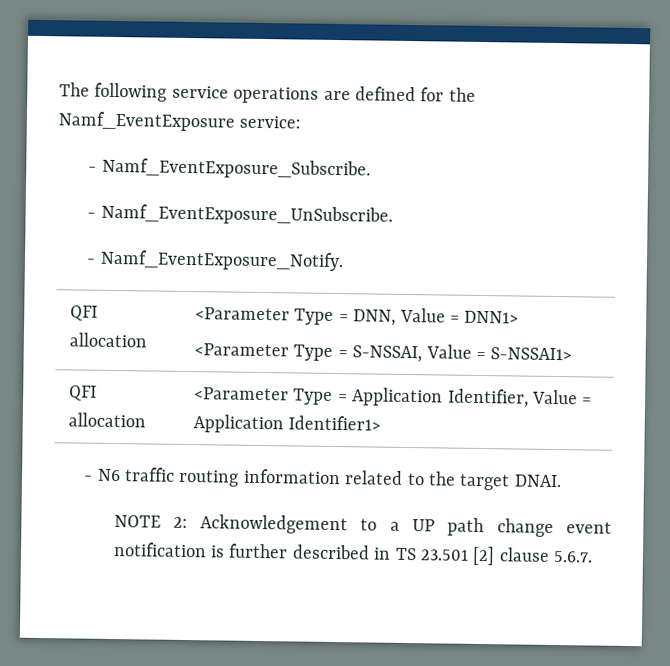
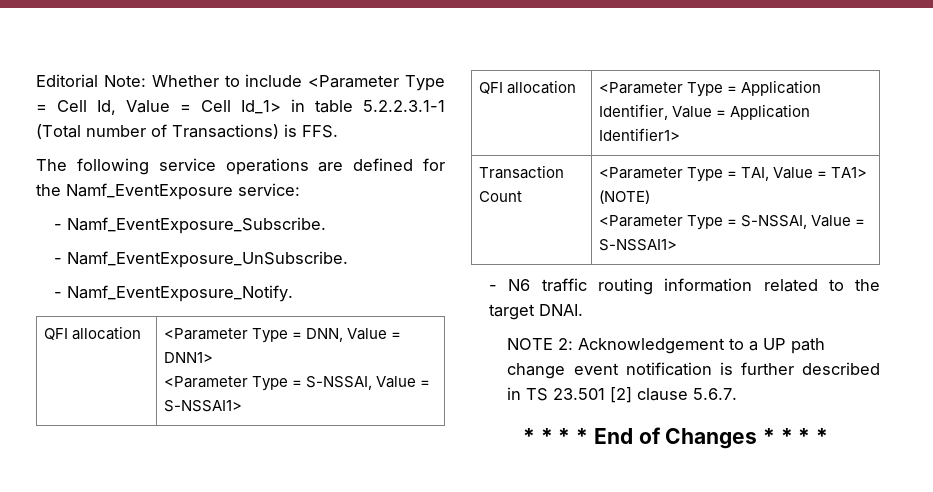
(59, 89) none -> [36,74,445,91] [36,99,445,115] [36,124,338,139] Editorial Note: Whether to include <Parameter Type = Cell Id, Value = Cell Id_1> in table 5.2.2.3.1-1 (Total number of Transactions) is FFS. //
(382, 423) none -> [479,165,565,179] [479,191,523,202] [599,167,868,182] [599,190,651,204] [599,215,866,230] [599,239,678,251] // Transaction Count | <Parameter Type = TAI, Value = TA1> (NOTE) // <Parameter Type = S-NSSAI, Value = S-NSSAI1>
(594, 557) none -> [523,427,828,449] // * * * * End of Changes * * * *

